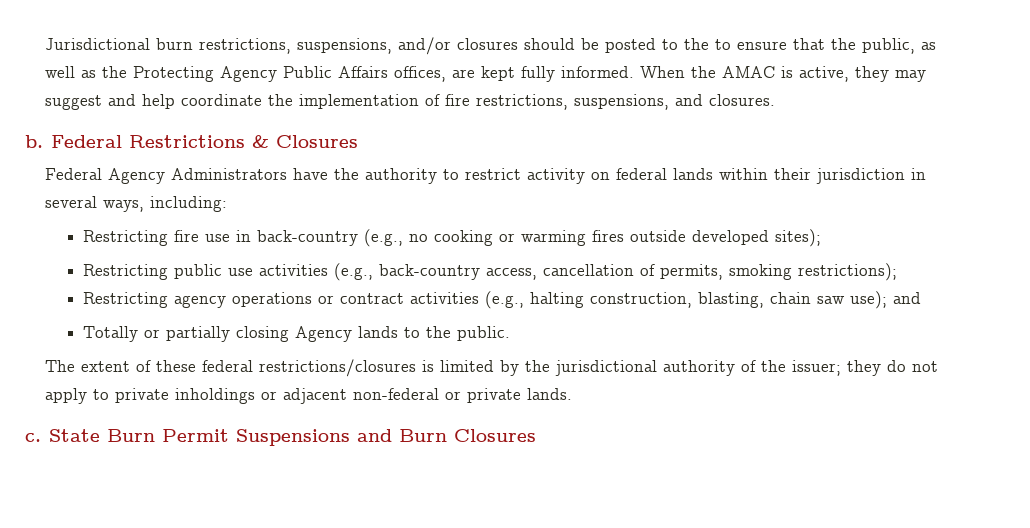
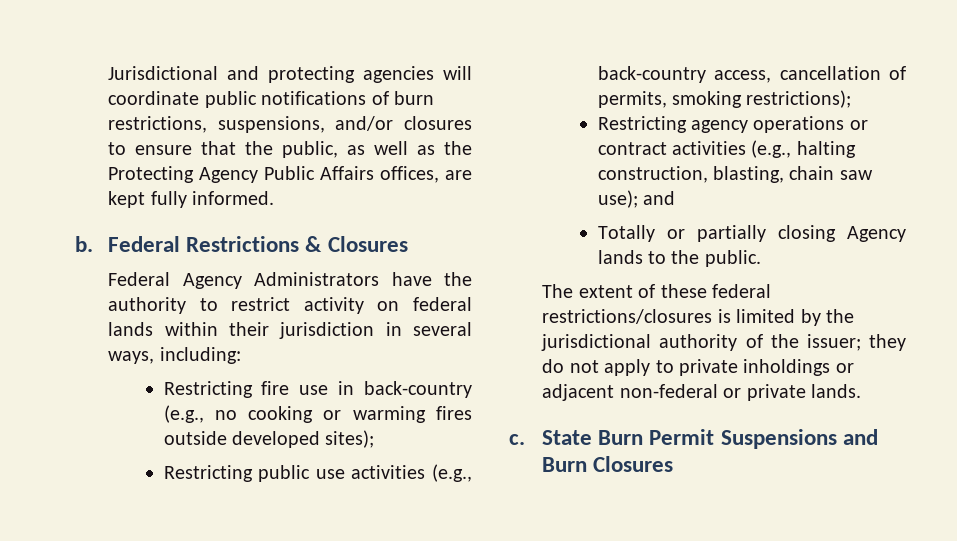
(150, 44) none -> [227,66,472,83] [108,91,389,108] and protecting agencies will coordinate public notifications of
[523,38,709,53] should be posted to the -> (473, 123) none
[639,66,926,82] [44,94,775,110] When the AMAC is active, they may suggest and help coordinate the implementation of fire restrictions, suspensions, and closures. -> (275, 198) none

